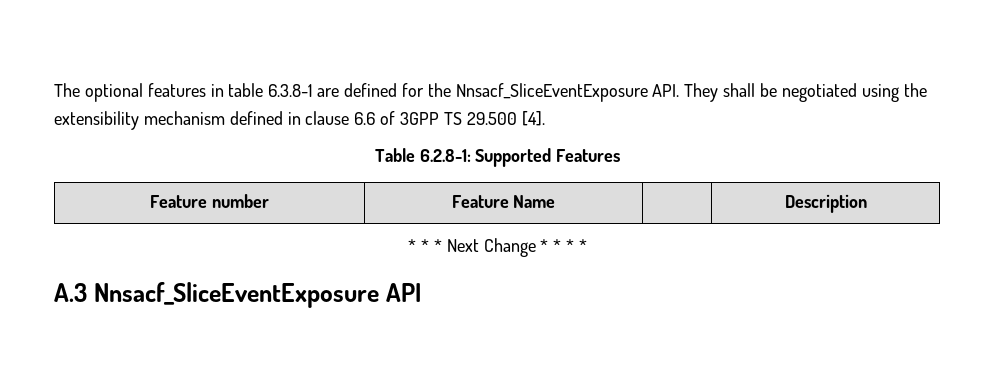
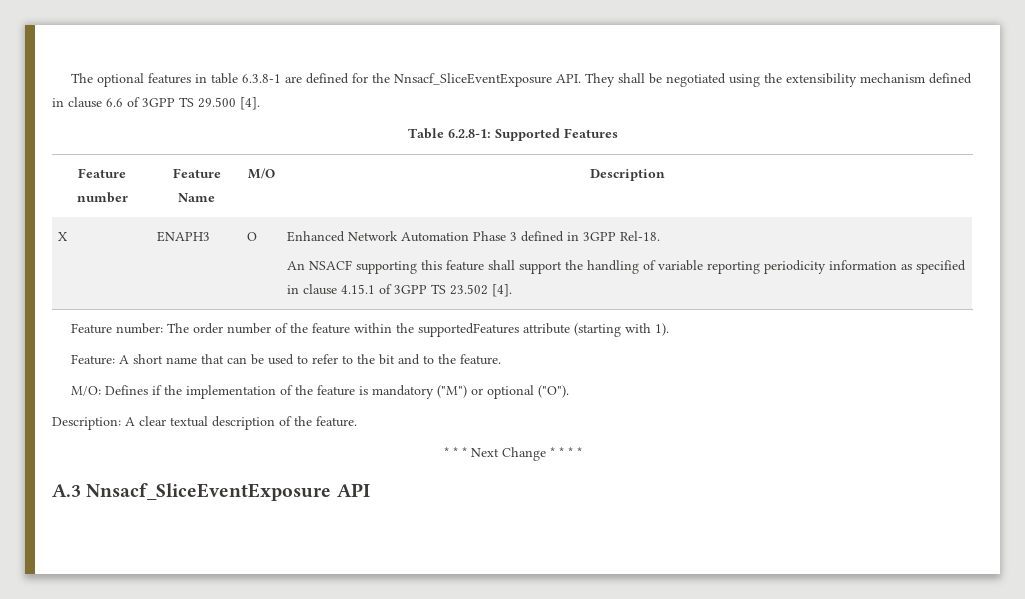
(556, 201) none -> [248,168,275,179] M/O
(867, 203) none -> [57,232,68,241] [156,231,210,242] [246,232,257,241] [286,231,660,242] [286,260,966,274] [286,284,512,297] [71,323,670,337] [71,354,502,365] [71,385,570,399] [52,416,357,430] // X | ENAPH3 | O | Enhanced Network Automation Phase 3 defined in 3GPP Rel-18. // An NSACF supporting this feature shall support the handling of variable reporting periodicity information as specified in clause 4.15.1 of 3GPP TS 23.502 [4]. // Feature number: The order number of the feature within the supportedFeatures attribute (starting with 1). // Feature: A short name that can be used to refer to the bit and to the feature. // M/O: Defines if the implementation of the feature is mandatory ("M") or optional ("O"). // Description: A clear textual description of the feature.

